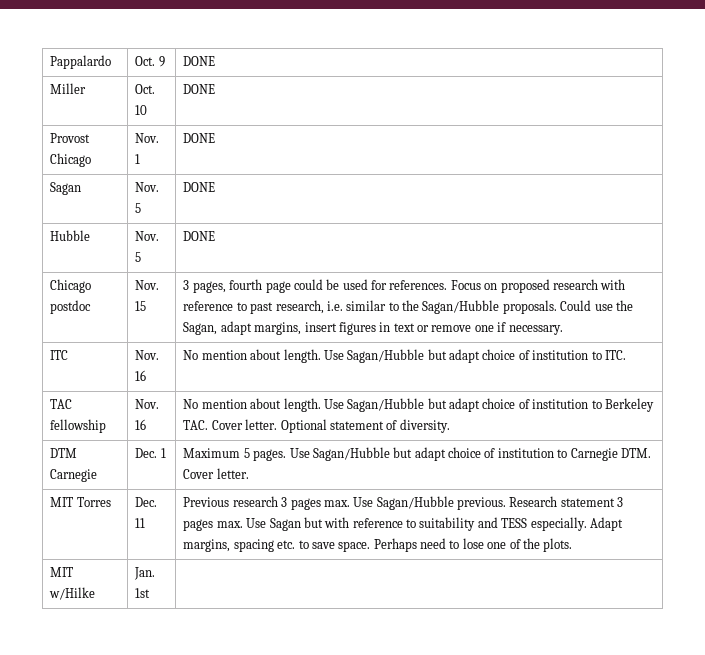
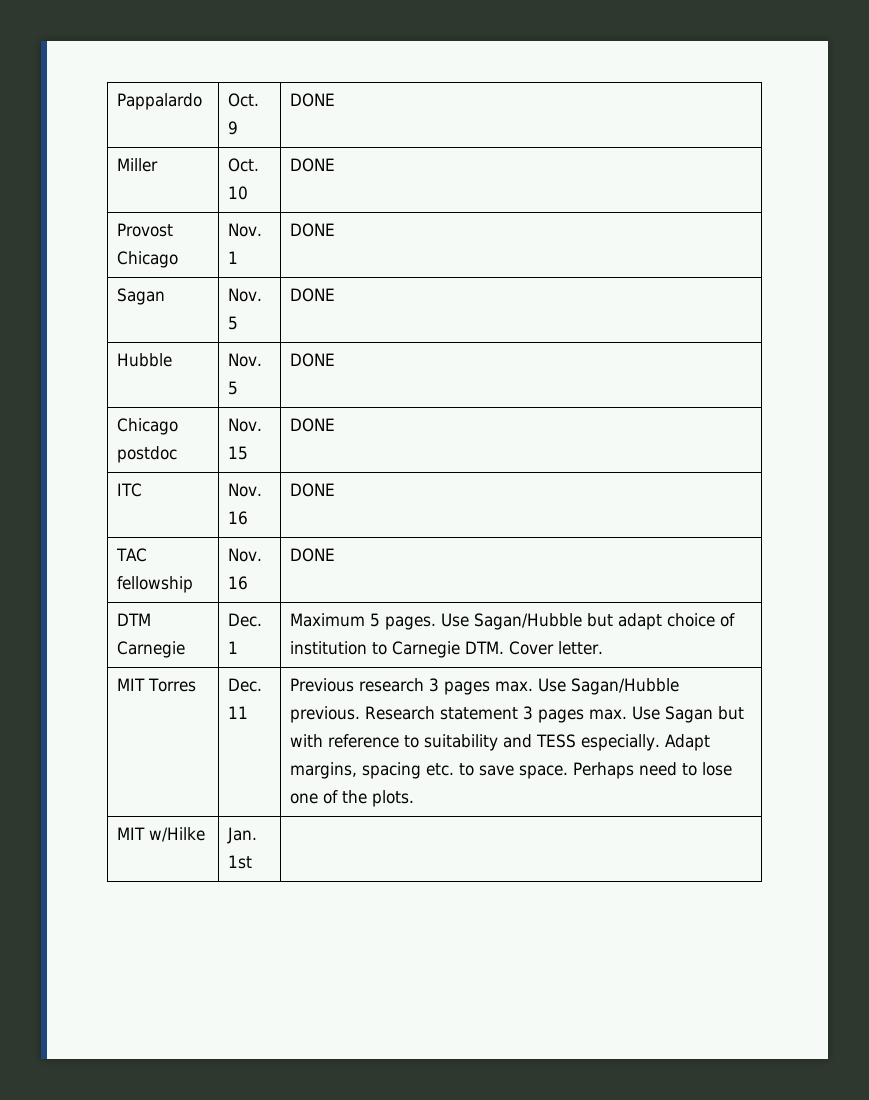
[183,279,626,293] [183,300,633,314] [183,321,563,335] [50,350,69,360] [135,350,160,360] [135,370,147,381] [183,349,626,363] [50,399,73,409] [50,419,107,433] [135,399,160,409] [135,419,147,430] [183,398,654,412] [183,419,450,433] 3 pages, fourth page could be used for references. Focus on proposed research with reference to past research, i.e. similar to the Sagan/Hubble proposals. Could use the Sagan, adapt margins, insert figures in text or remove one if necessary. // ITC | Nov. 16 | No mention about length. Use Sagan/Hubble but adapt choice of institution to ITC. // TAC fellowship | Nov. 16 | No mention about length. Use Sagan/Hubble but adapt choice of institution to Berkeley TAC. Cover letter. Optional statement of diversity. -> [289,418,335,432] [116,483,142,497] [227,483,262,497] [227,511,248,525] [289,483,335,497] [115,548,147,562] [116,576,193,593] [227,548,262,562] [227,576,248,590] [289,548,335,562] DONE // ITC | Nov. 16 | DONE // TAC fellowship | Nov. 16 | DONE

